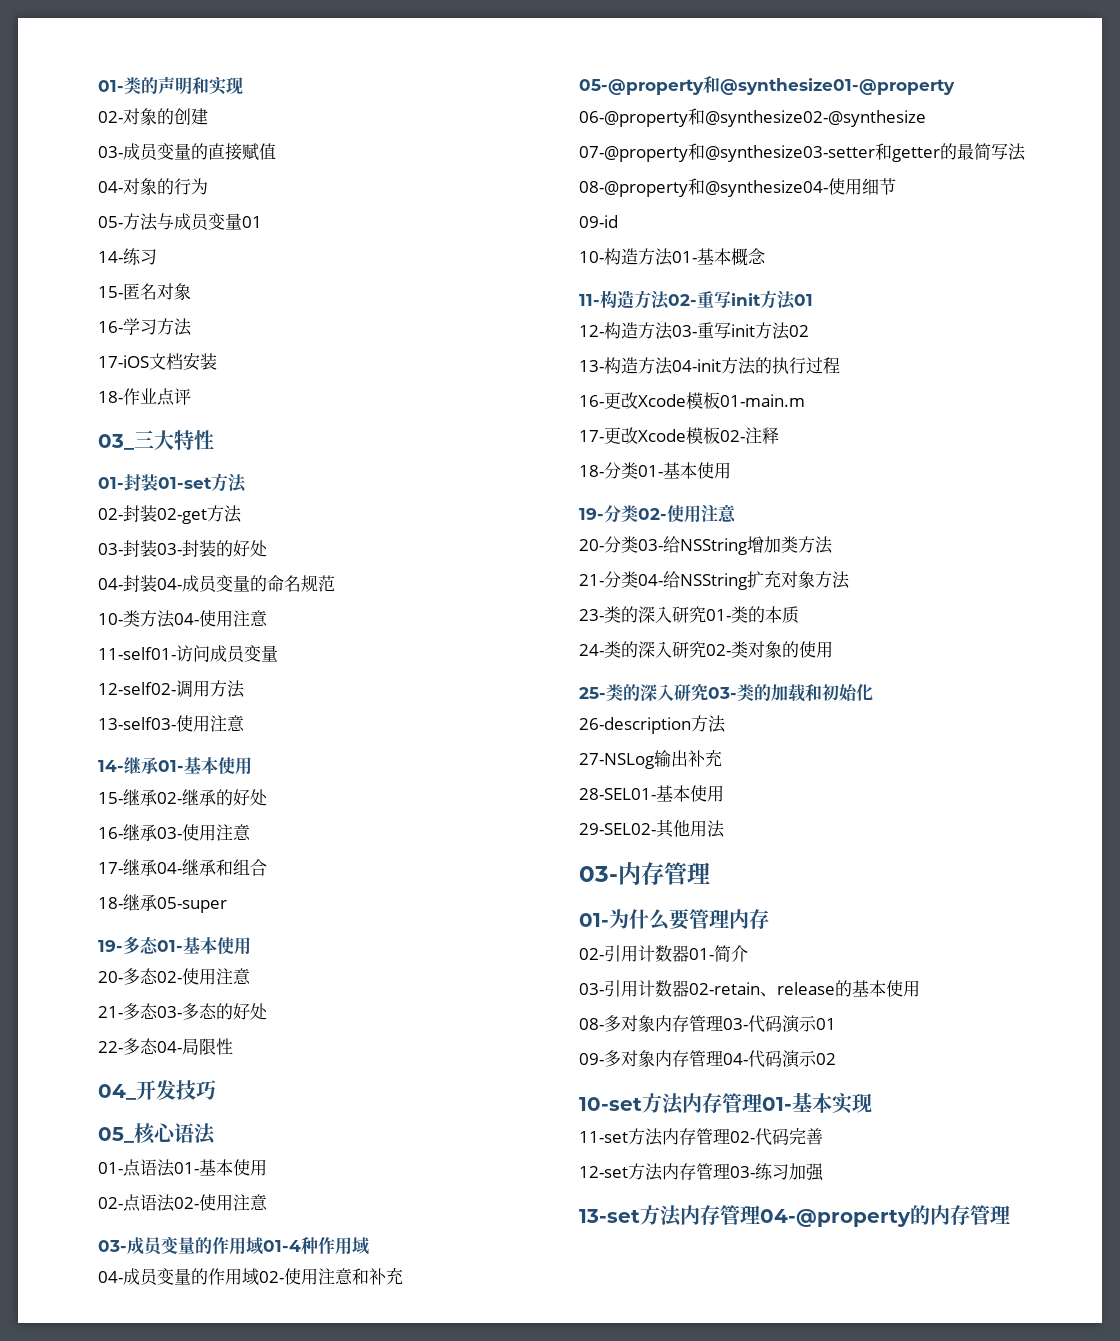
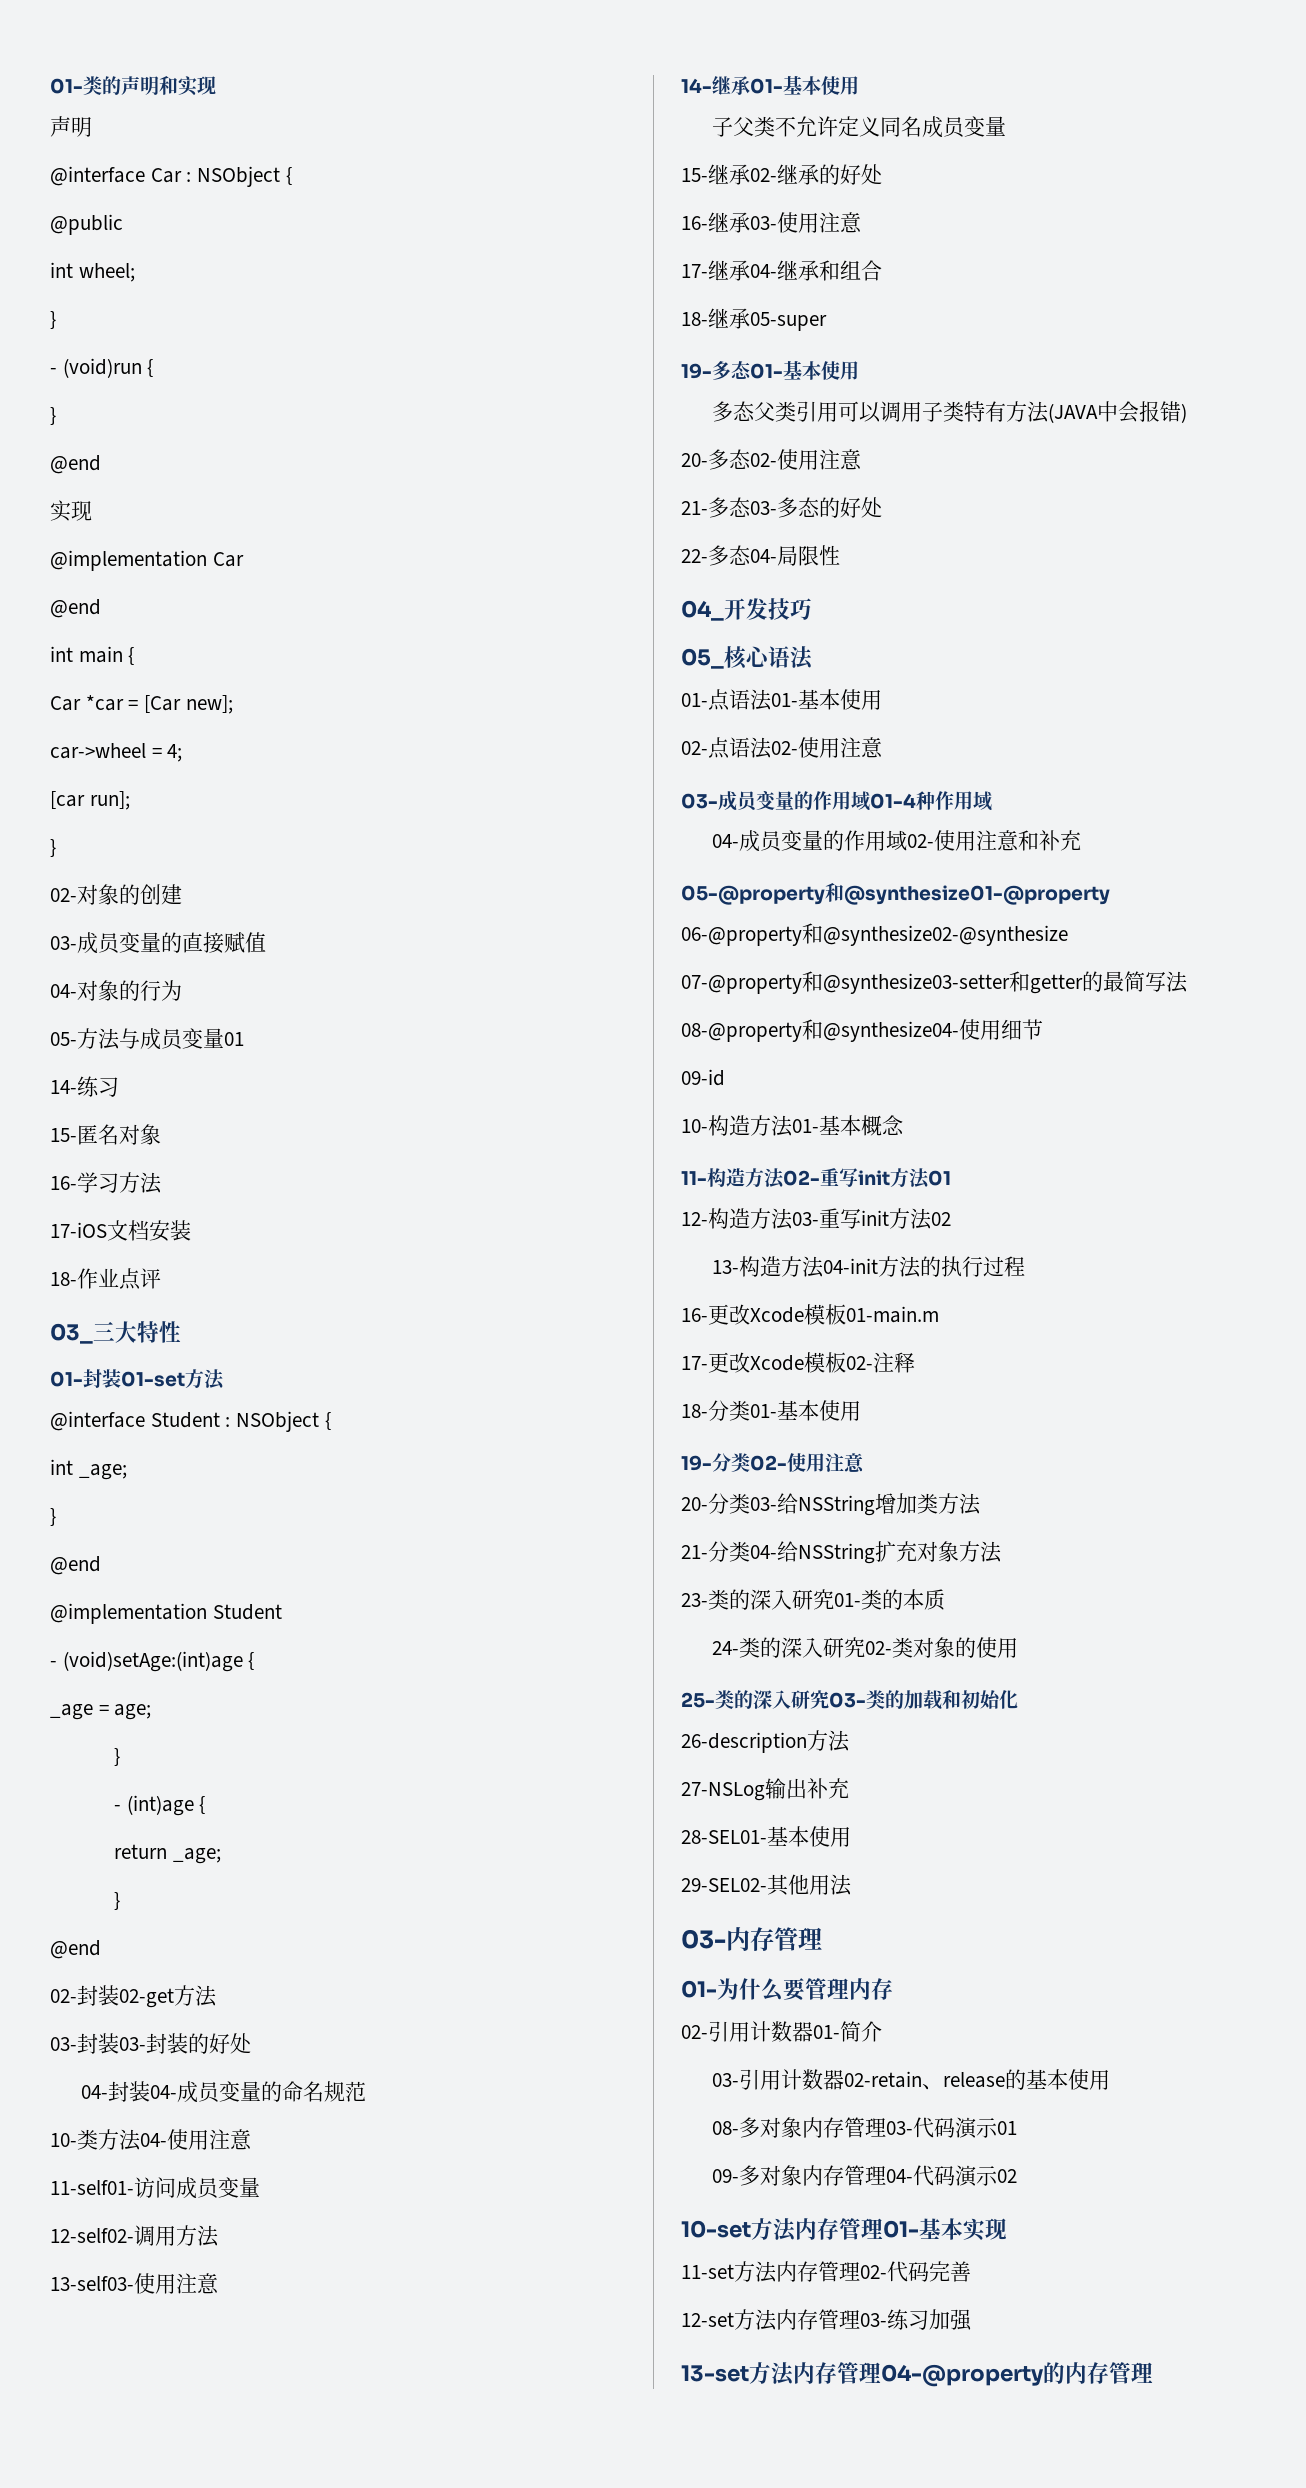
(243, 85) none -> [50,116,92,137] [50,166,292,187] [50,214,123,235] [50,262,135,282] [50,311,56,329] [50,358,154,378] [50,407,56,425] [50,455,101,474] [50,500,92,522] [50,550,244,571] [50,599,101,618] [50,646,135,665] [50,695,233,714] [50,743,183,762] [50,791,130,810] [50,839,56,857] // 声明 // @interface Car : NSObject { // @public // int wheel; // } // - (void)run { // } // @end // 实现 // @implementation Car // @end // int main { // Car *car = [Car new]; // car->wheel = 4; // [car run]; // }
(247, 483) none -> [50,1411,331,1432] [50,1459,127,1480] [50,1508,56,1526] [50,1556,101,1575] [50,1603,282,1624] [50,1651,255,1672] [50,1704,152,1720] [113,1748,120,1766] [113,1795,206,1816] [113,1844,221,1864] [113,1892,120,1910] [50,1940,101,1959] // @interface Student : NSObject { // int _age; // } // @end // @implementation Student // - (void)setAge:(int)age { // _age = age; // } // - (int)age { // return _age; // } // @end
(252, 766) none -> [712,116,1007,138] // 子父类不允许定义同名成员变量
(251, 946) none -> [712,401,1188,423] // 多态父类引用可以调用子类特有方法(JAVA中会报错)

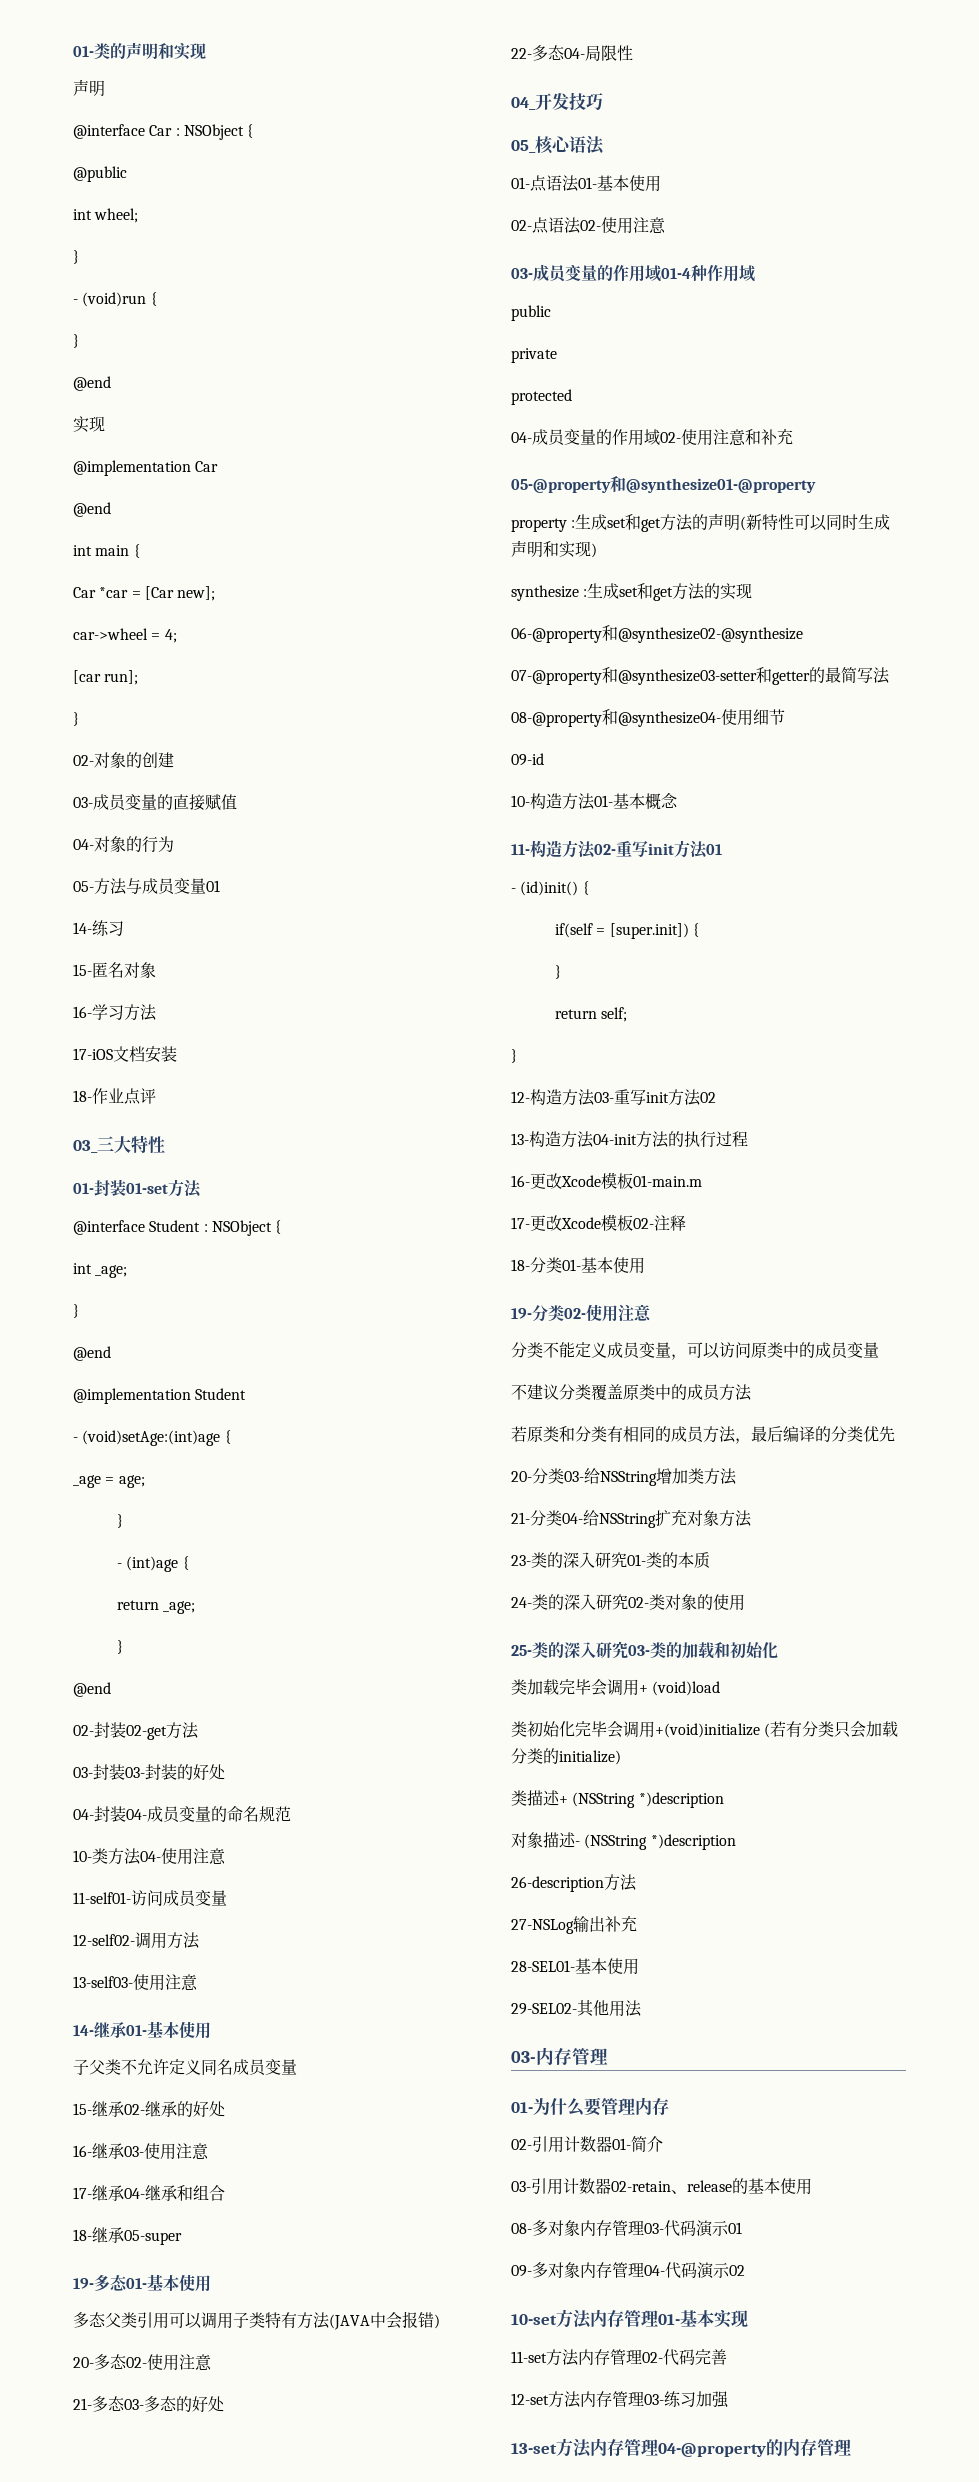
(992, 801) none -> [511,305,551,321] [511,348,557,363] [511,389,572,405] // public // private // protected
(1110, 895) none -> [511,513,891,532] [511,540,597,558] [511,583,753,601] // property :生成set和get方法的声明(新特性可以同时生成声明和实现) // synthesize :生成set和get方法的实现
(951, 1178) none -> [511,881,589,896] [555,923,699,939] [555,965,562,979] [555,1007,628,1022] [511,1049,517,1063] // - (id)init() { // if(self = [super.init]) { // } // return self; // }
(864, 1463) none -> [511,1342,879,1360] [511,1384,752,1401] [511,1426,895,1444] // 分类不能定义成员变量，可以访问原类中的成员变量 // 不建议分类覆盖原类中的成员方法 // 若原类和分类有相同的成员方法，最后编译的分类优先
(1018, 1699) none -> [511,1679,721,1696] [511,1721,899,1738] [511,1748,621,1765] [511,1790,724,1808] [511,1832,736,1850] // 类加载完毕会调用+ (void)load // 类初始化完毕会调用+(void)initialize (若有分类只会加载分类的initialize) // 类描述+ (NSString *)description // 对象描述- (NSString *)description

